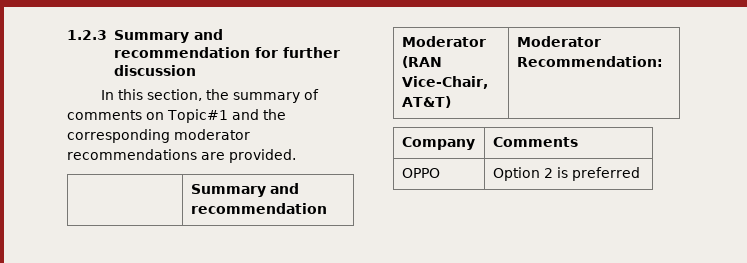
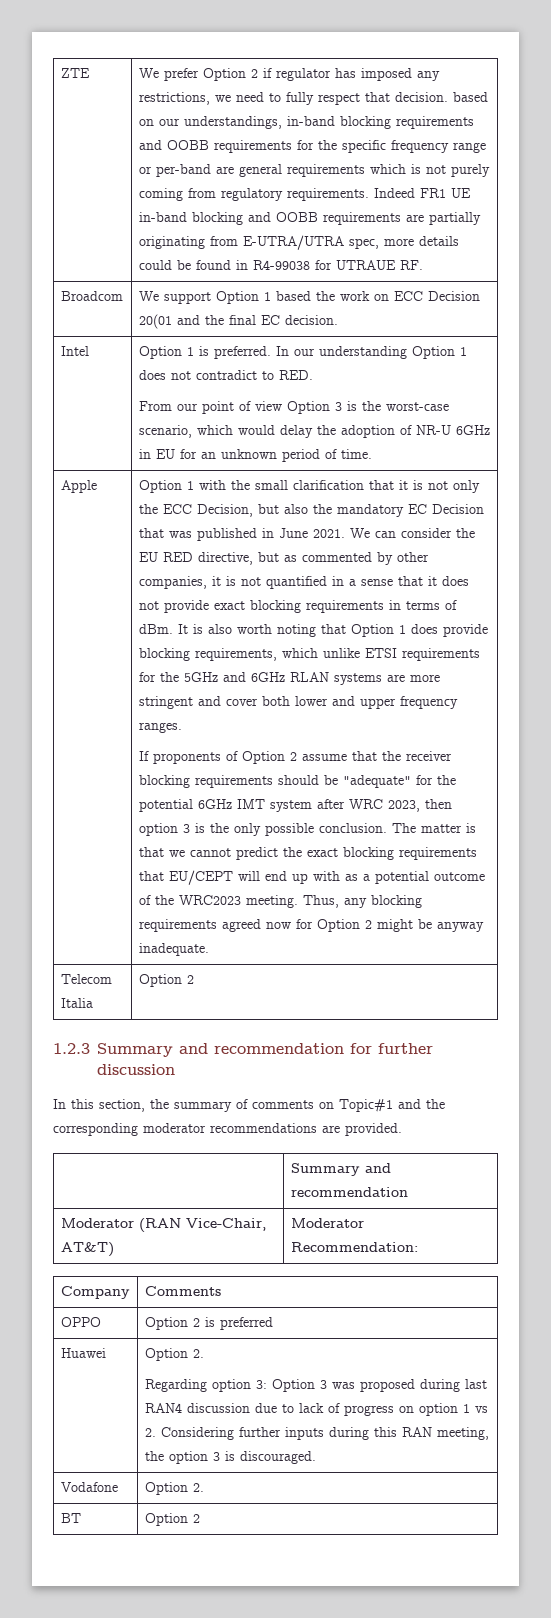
(67, 35) none -> [60,68,90,78] [138,68,440,81] [138,92,488,105] [138,116,474,129] [138,140,486,153] [138,164,490,177] [138,188,471,201] [138,212,481,225] [138,235,459,250] [138,260,423,270] [60,291,123,301] [138,291,480,304] [138,314,338,329] [60,346,89,356] [138,346,467,359] [138,370,313,380] [138,401,449,414] [138,425,490,438] [138,449,372,462] [60,480,97,493] [138,480,480,493] [138,504,484,517] [138,528,475,541] [138,552,429,565] [138,576,469,589] [138,600,457,613] [138,624,488,637] [138,648,480,661] [138,672,440,685] [138,696,458,709] [138,722,182,733] [138,751,452,764] [138,775,456,788] [138,799,452,812] [138,823,476,836] [138,847,477,860] [138,870,485,885] [138,895,422,908] [138,919,484,932] [138,943,209,956] [60,974,112,984] [60,998,93,1008] [138,974,194,987] ZTE | We prefer Option 2 if regulator has imposed any restrictions, we need to fully respect that decision. based on our understandings, in-band blocking requirements and OOBB requirements for the specific frequency range or per-band are general requirements which is not purely coming from regulatory requirements. Indeed FR1 UE in-band blocking and OOBB requirements are partially originating from E-UTRA/UTRA spec, more details could be found in R4-99038 for UTRAUE RF. // Broadcom | We support Option 1 based the work on ECC Decision 20(01 and the final EC decision. // Intel | Option 1 is preferred. In our understanding Option 1 does not contradict to RED. // From our point of view Option 3 is the worst-case scenario, which would delay the adoption of NR-U 6GHz in EU for an unknown period of time. // Apple | Option 1 with the small clarification that it is not only the ECC Decision, but also the mandatory EC Decision that was published in June 2021. We can consider the EU RED directive, but as commented by other companies, it is not quantified in a sense that it does not provide exact blocking requirements in terms of dBm. It is also worth noting that Option 1 does provide blocking requirements, which unlike ETSI requirements for the 5GHz and 6GHz RLAN systems are more stringent and cover both lower and upper frequency ranges. // If proponents of Option 2 assume that the receiver blocking requirements should be "adequate" for the potential 6GHz IMT system after WRC 2023, then option 3 is the only possible conclusion. The matter is that we cannot predict the exact blocking requirements that EU/CEPT will end up with as a potential outcome of the WRC2023 meeting. Thus, any blocking requirements agreed now for Option 2 might be anyway inadequate. // Telecom Italia | Option 2 //
(640, 174) none -> [60,1348,106,1358] [144,1348,204,1361] [144,1379,487,1392] [144,1403,488,1416] [144,1427,489,1440] [144,1451,316,1464] [60,1482,118,1492] [144,1482,204,1495] [60,1513,81,1523] [144,1513,200,1526] // Huawei | Option 2. // Regarding option 3: Option 3 was proposed during last RAN4 discussion due to lack of progress on option 1 vs 2. Considering further inputs during this RAN meeting, the option 3 is discouraged. // Vodafone | Option 2. // BT | Option 2

